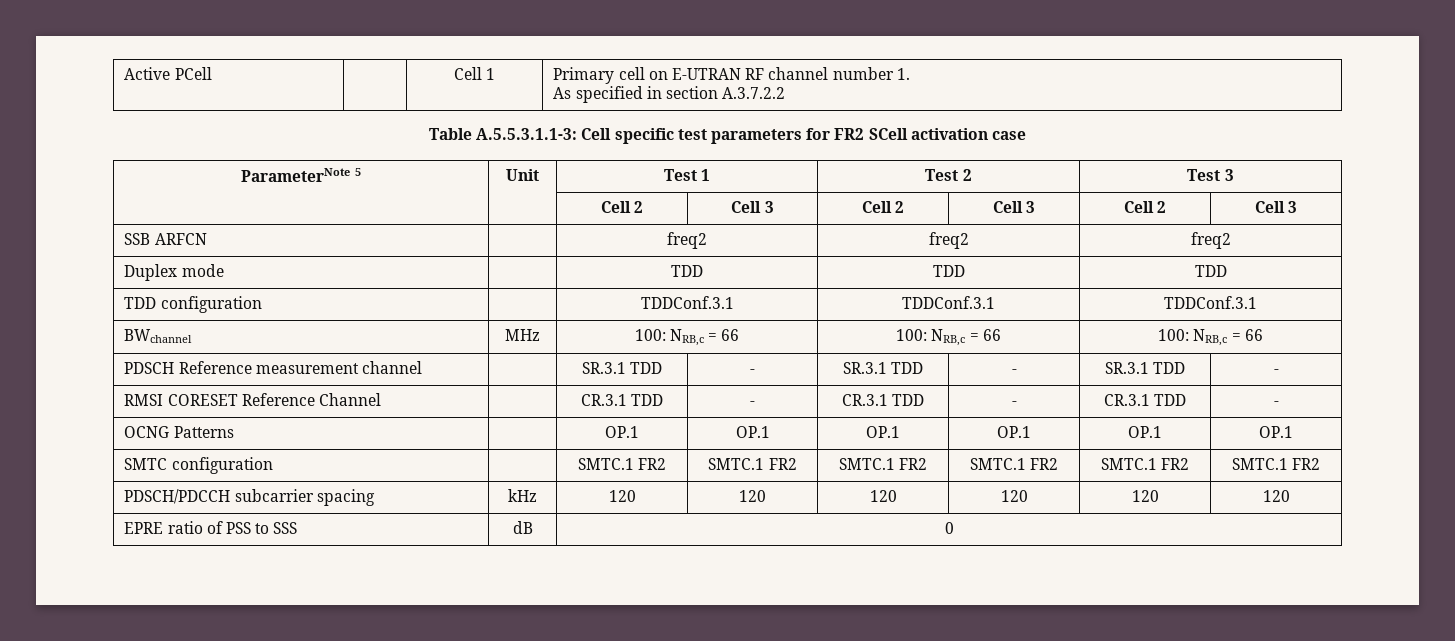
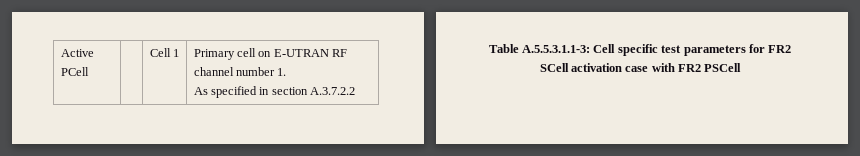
[241,168,361,182] [506,169,539,181] [663,169,711,181] [925,169,972,181] [1187,169,1234,181] [600,201,644,213] [731,201,774,213] [861,201,905,213] [992,201,1036,213] [1123,201,1167,213] [1254,201,1298,213] [124,233,207,245] [667,232,707,249] [928,232,969,249] [1190,232,1231,249] [124,264,224,281] [671,265,703,277] [932,265,965,277] [1194,265,1227,277] [124,296,262,313] [640,296,734,309] [902,296,995,309] [1164,296,1257,309] [124,329,193,343] [505,329,540,341] [634,329,740,346] [896,329,1001,346] [1158,329,1263,346] [124,361,423,374] [581,362,663,374] [750,369,755,374] [842,362,924,374] [1011,369,1017,374] [1104,362,1186,374] [1273,369,1279,374] [124,393,382,406] [580,394,664,406] [750,401,755,406] [841,394,925,406] [1011,401,1017,406] [1103,394,1187,406] [1273,401,1279,406] [124,426,234,438] [605,426,639,438] [735,426,770,438] [866,426,900,438] [997,426,1031,438] [1128,426,1162,438] [1259,426,1293,438] [124,457,273,474] [577,458,667,470] [708,458,797,470] [838,458,928,470] [969,458,1059,470] [1100,458,1190,470] [1231,458,1321,470] [124,489,375,506] [508,489,537,502] [608,490,636,502] [739,490,766,502] [869,490,897,502] [1000,490,1028,502] [1131,490,1159,502] [1262,490,1290,502] [124,521,298,534] [512,521,533,534] [944,522,954,534] // ParameterNote 5 | Unit | Test 1 | Test 2 | Test 3 // | | Cell 2 | Cell 3 | Cell 2 | Cell 3 | Cell 2 | Cell 3 // SSB ARFCN | | freq2 | freq2 | freq2 // Duplex mode | | TDD | TDD | TDD // TDD configuration | | TDDConf.3.1 | TDDConf.3.1 | TDDConf.3.1 // BWchannel | MHz | 100: NRB,c = 66 | 100: NRB,c = 66 | 100: NRB,c = 66 // PDSCH Reference measurement channel | | SR.3.1 TDD | - | SR.3.1 TDD | - | SR.3.1 TDD | - // RMSI CORESET Reference Channel | | CR.3.1 TDD | - | CR.3.1 TDD | - | CR.3.1 TDD | - // OCNG Patterns | | OP.1 | OP.1 | OP.1 | OP.1 | OP.1 | OP.1 // SMTC configuration | | SMTC.1 FR2 | SMTC.1 FR2 | SMTC.1 FR2 | SMTC.1 FR2 | SMTC.1 FR2 | SMTC.1 FR2 // PDSCH/PDCCH subcarrier spacing | kHz | 120 | 120 | 120 | 120 | 120 | 120 // EPRE ratio of PSS to SSS | dB | 0 -> [651,63,742,72] with FR2 PSCell

